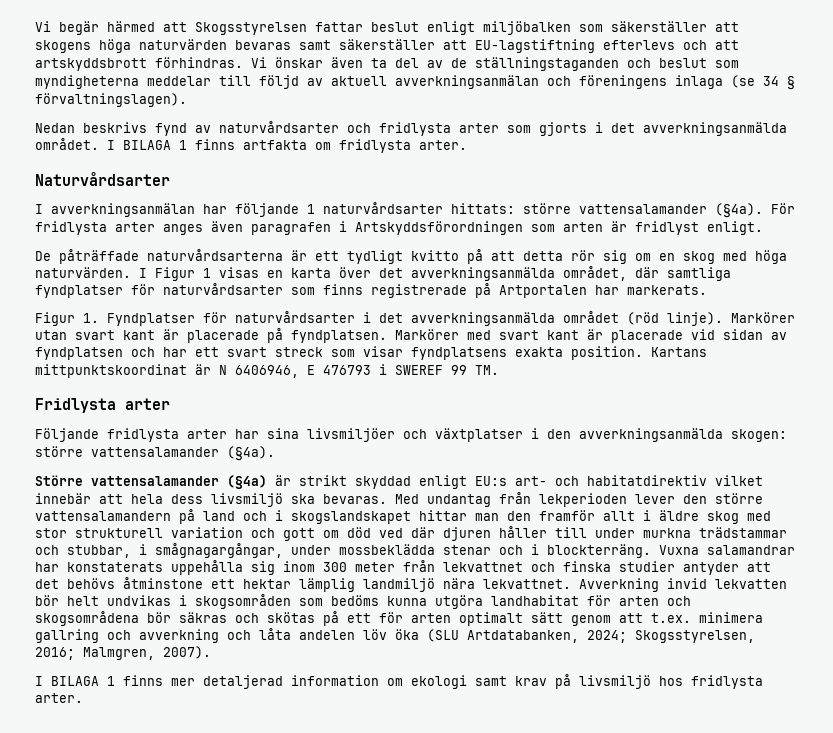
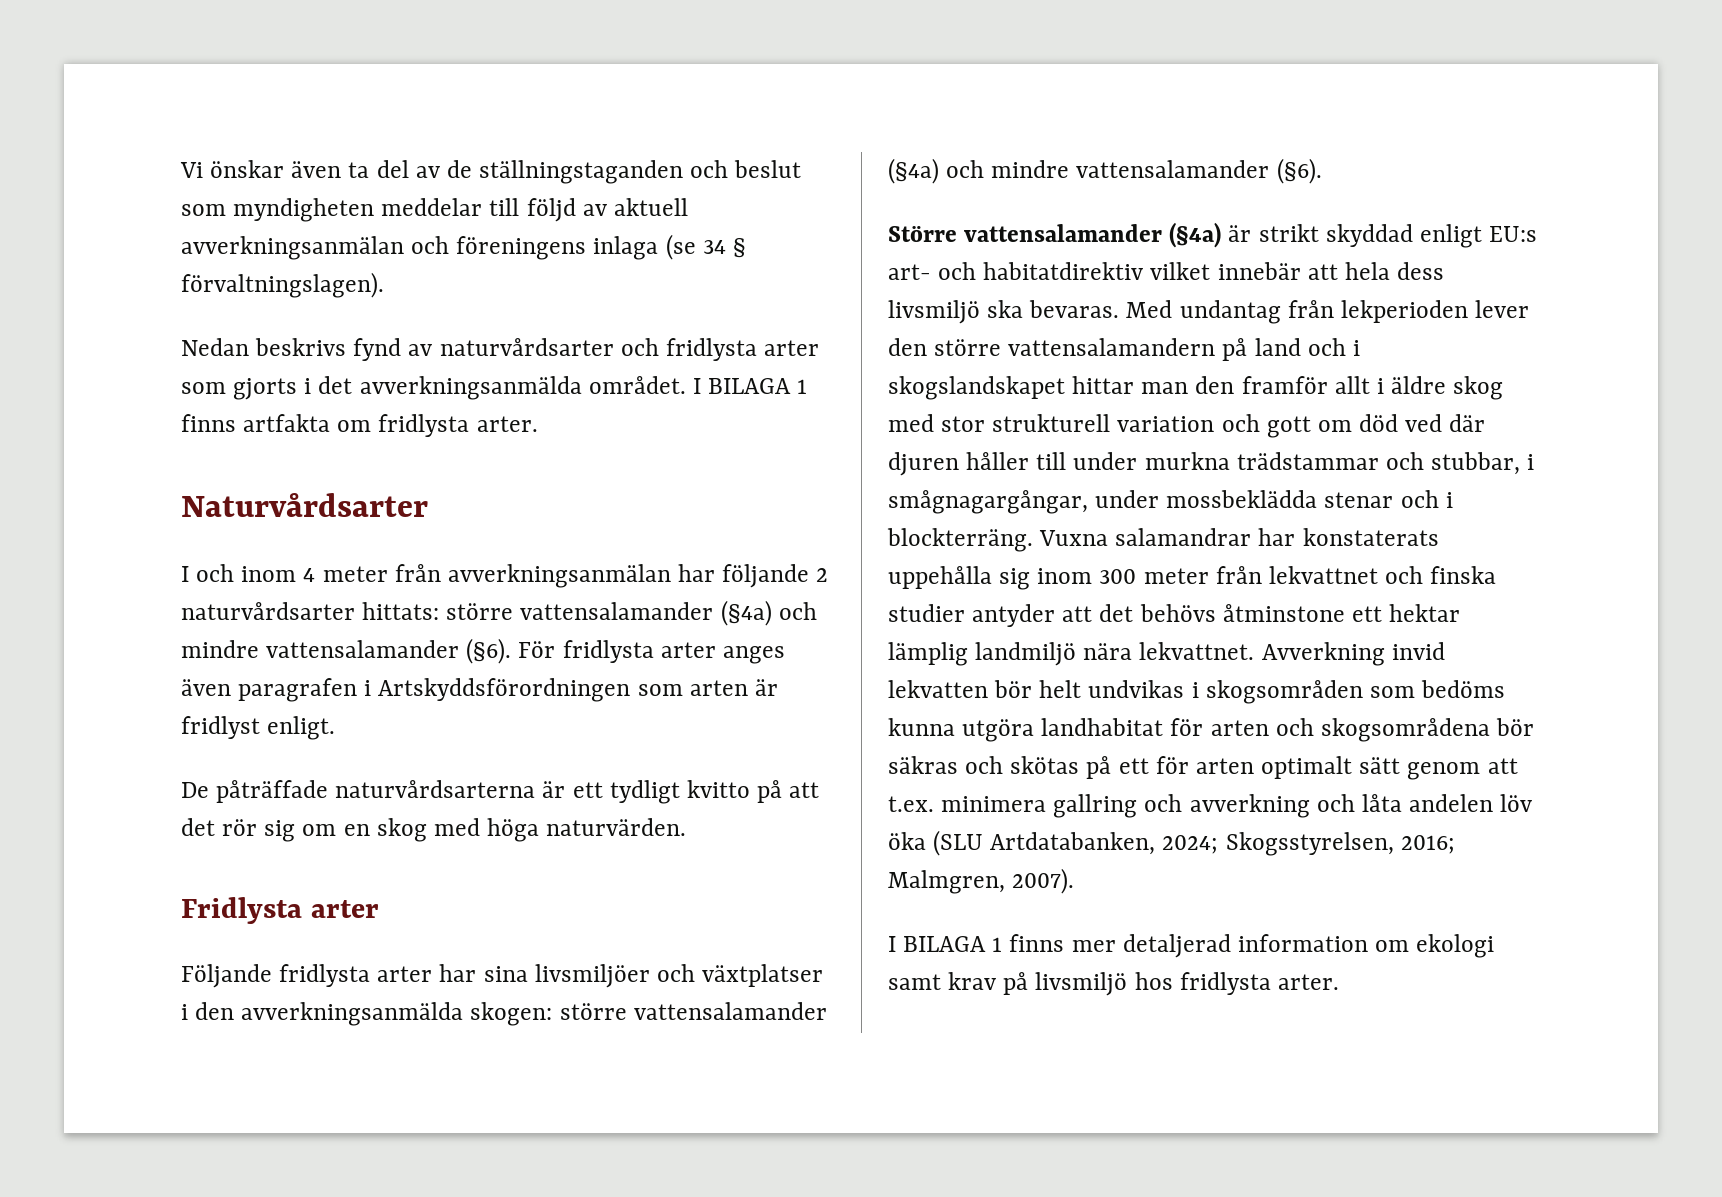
[35,21,739,35] [35,39,739,53] [35,57,267,71] Vi begär härmed att Skogsstyrelsen fattar beslut enligt miljöbalken som säkerställer att skogens höga naturvärden bevaras samt säkerställer att EU-lagstiftning efterlevs och att artskyddsbrott förhindras. Vi -> [180,162,203,178] Vi
[35,75,139,89] myndigheterna -> [233,198,375,222] myndigheten
(43, 209) none -> [196,564,441,582] och inom 4 meter från
[307,204,315,214] 1 -> [816,568,829,582] 2
[715,203,763,218] (§4a). -> [720,600,817,626] [181,638,512,664] (§4a) och mindre vattensalamander (§6).
[523,251,563,261] detta -> [181,818,215,836] det
[139,266,731,281] [35,283,707,298] [35,311,795,326] [35,328,787,343] [35,346,707,360] [35,364,499,378] I Figur 1 visas en karta över det avverkningsanmälda området, där samtliga fyndplatser för naturvårdsarter som finns registrerade på Artportalen har markerats. // Figur 1. Fyndplatser för naturvårdsarter i det avverkningsanmälda området (röd linje). Markörer utan svart kant är placerade på fyndplatsen. Markörer med svart kant är placerade vid sidan av fyndplatsen och har ett svart streck som visar fyndplatsens exakta position. Kartans mittpunktskoordinat är N 6406946, E 476793 i SWEREF 99 TM. -> (687, 827) none
[227,446,275,461] (§4a). -> [888,158,1322,184] (§4a) och mindre vattensalamander (§6).

